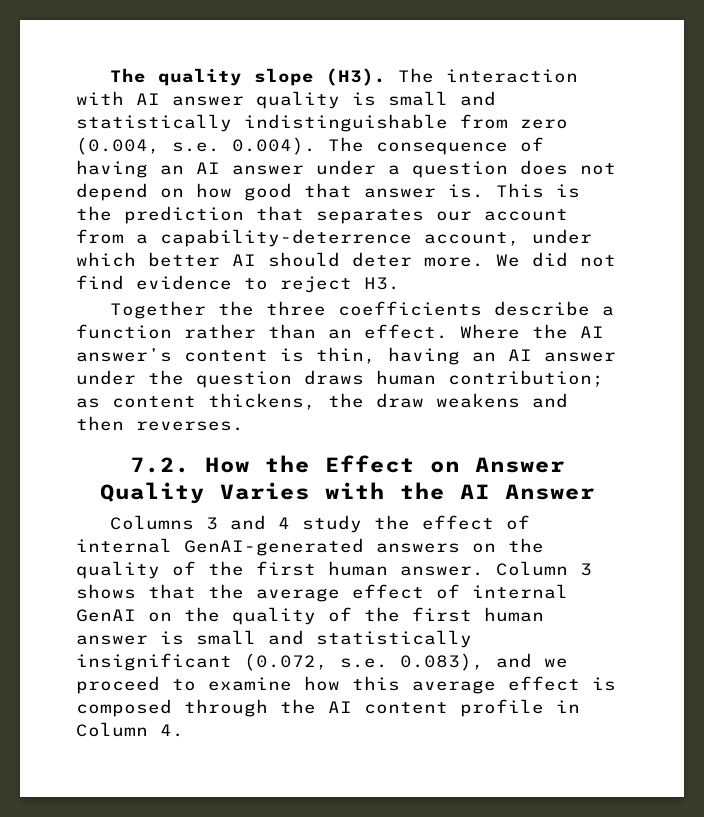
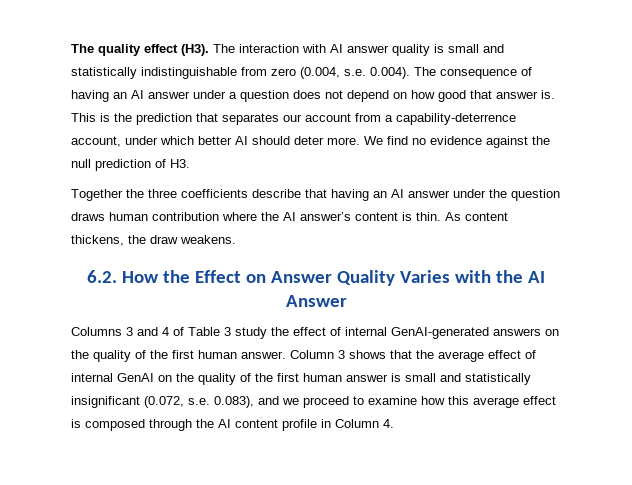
[254,68,315,86] slope -> [144,44,178,53] effect
[532,252,616,267] [76,275,352,293] did not find evidence to reject -> [387,136,550,148] [71,159,166,171] find no evidence against the null prediction of
[602,306,615,316] [76,324,604,339] [76,347,376,364] a function rather than an effect. Where the AI answer’s content is thin, -> [305,189,327,198] that
[448,370,604,387] [76,393,568,410] [76,416,244,431] [129,457,190,473] contribution; as content thickens, the draw weakens and then reverses. // 7.2. -> [152,212,508,221] [71,235,236,246] [87,270,118,283] contribution where the AI answer’s content is thin. As content thickens, the draw weakens. // 6.2.
(291, 523) none -> [173,327,231,336] of Table 3

